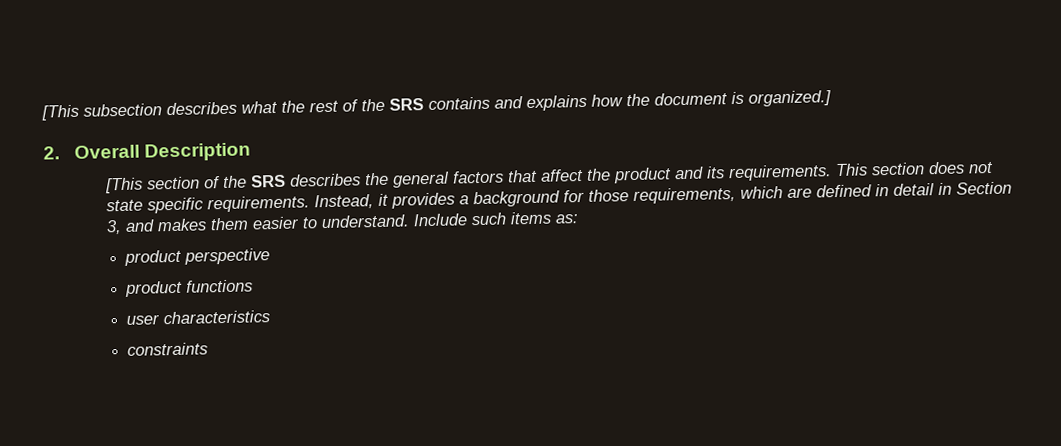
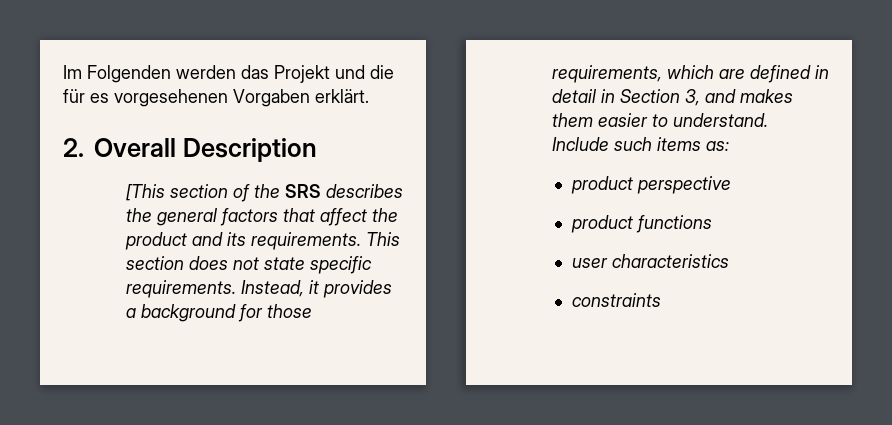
[41,90,831,121] [This subsection describes what the rest of the SRS contains and explains how the document is organized.] -> [63,65,394,83] [63,89,369,107] Im Folgenden werden das Projekt und die für es vorgesehenen Vorgaben erklärt.

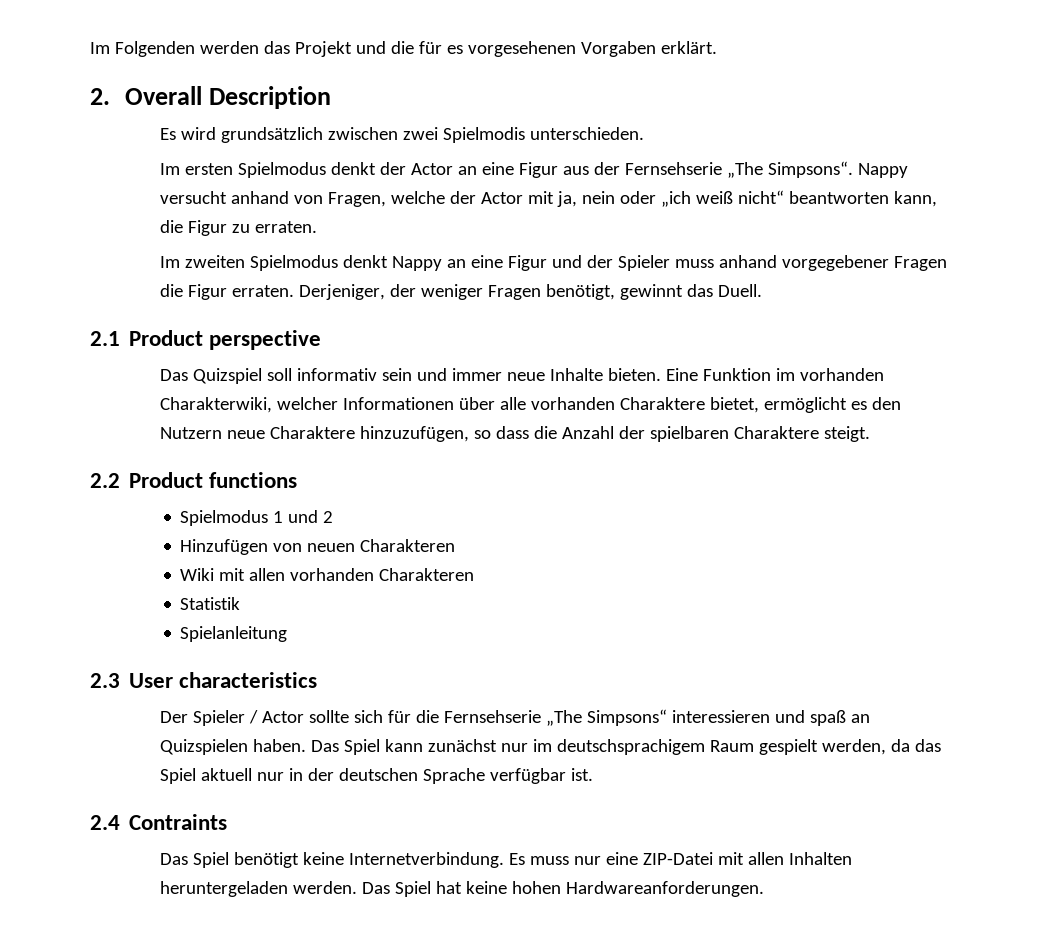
[125,184,403,202] [125,208,398,226] [124,232,400,250] [125,256,372,274] [125,280,392,298] [125,304,312,322] [551,65,829,83] [551,89,793,106] [551,113,768,127] [551,137,729,151] [570,176,731,194] [570,215,712,233] [571,254,729,268] [571,293,661,307] [This section of the SRS describes the general factors that affect the product and its requirements. This section does not state specific requirements. Instead, it provides a background for those requirements, which are defined in detail in Section 3, and makes them easier to understand. Include such items as: // product perspective // product functions // user characteristics // constraints -> [159,127,644,143] [159,161,908,178] [159,190,937,207] [159,220,317,236] [159,255,947,271] [159,284,762,300] [90,330,322,350] [159,368,884,384] [159,397,901,413] [159,426,870,442] [90,472,298,488] [180,510,334,526] [180,539,456,555] [180,568,475,581] [180,597,241,610] [180,626,288,642] [90,672,318,688] [159,709,870,726] [159,739,941,755] [159,768,593,784] [90,814,228,830] [159,852,852,868] [159,881,764,897] Es wird grundsätzlich zwischen zwei Spielmodis unterschieden. // Im ersten Spielmodus denkt der Actor an eine Figur aus der Fernsehserie „The Simpsons“. Nappy versucht anhand von Fragen, welche der Actor mit ja, nein oder „ich weiß nicht“ beantworten kann, die Figur zu erraten. // Im zweiten Spielmodus denkt Nappy an eine Figur und der Spieler muss anhand vorgegebener Fragen die Figur erraten. Derjeniger, der weniger Fragen benötigt, gewinnt das Duell. // 2.1 Product perspective // Das Quizspiel soll informativ sein und immer neue Inhalte bieten. Eine Funktion im vorhanden Charakterwiki, welcher Informationen über alle vorhanden Charaktere bietet, ermöglicht es den Nutzern neue Charaktere hinzuzufügen, so dass die Anzahl der spielbaren Charaktere steigt. // 2.2 Product functions // Spielmodus 1 und 2 // Hinzufügen von neuen Charakteren // Wiki mit allen vorhanden Charakteren // Statistik // Spielanleitung // 2.3 User characteristics // Der Spieler / Actor sollte sich für die Fernsehserie „The Simpsons“ interessieren und spaß an Quizspielen haben. Das Spiel kann zunächst nur im deutschsprachigem Raum gespielt werden, da das Spiel aktuell nur in der deutschen Sprache verfügbar ist. // 2.4 Contraints // Das Spiel benötigt keine Internetverbindung. Es muss nur eine ZIP-Datei mit allen Inhalten heruntergeladen werden. Das Spiel hat keine hohen Hardwareanforderungen.

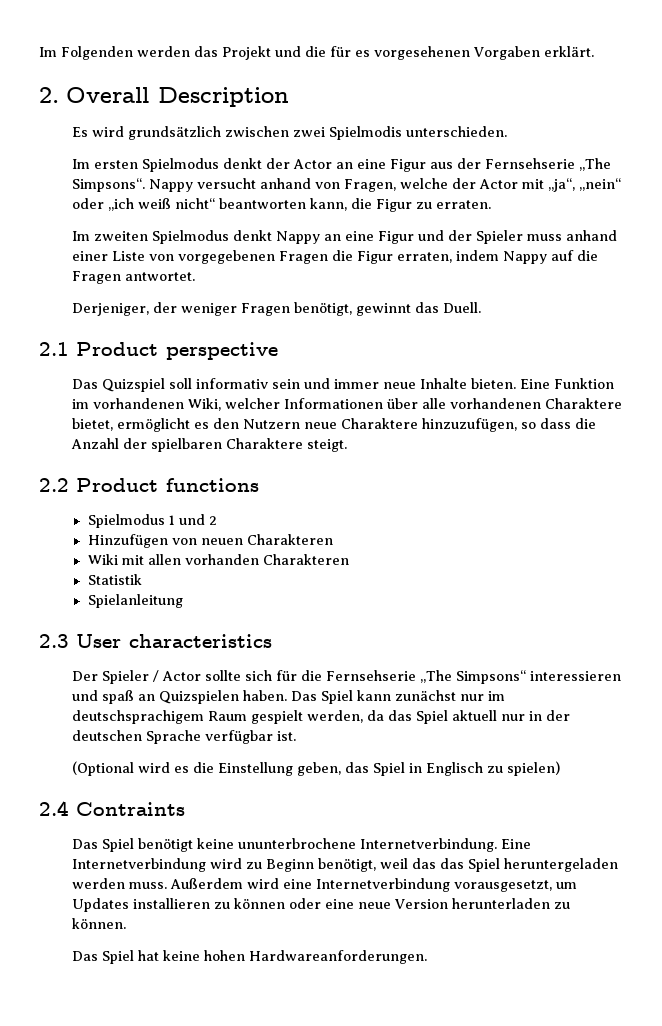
[556,191,615,207] ja, nein -> [547,178,621,192] „ja“, „nein“
[781,255,947,271] [159,284,294,300] vorgegebener Fragen die Figur erraten. -> [71,250,598,264] [71,271,195,284] einer Liste von vorgegebenen Fragen die Figur erraten, indem Nappy auf die Fragen antwortet. //
[799,368,884,381] [159,397,272,413] vorhanden Charakterwiki, -> [92,398,221,411] vorhandenen Wiki,
[530,397,615,410] vorhanden -> [449,398,541,409] vorhandenen
(593, 774) none -> [71,761,560,776] // (Optional wird es die Einstellung geben, das Spiel in Englisch zu spielen)
[348,852,852,868] [159,881,357,897] Internetverbindung. Es muss nur eine ZIP-Datei mit allen Inhalten heruntergeladen werden. -> [237,838,531,852] [71,858,618,872] [71,878,577,892] [71,898,570,912] [71,918,126,929] ununterbrochene Internetverbindung. Eine Internetverbindung wird zu Beginn benötigt, weil das das Spiel heruntergeladen werden muss. Außerdem wird eine Internetverbindung vorausgesetzt, um Updates installieren zu können oder eine neue Version herunterladen zu können. //

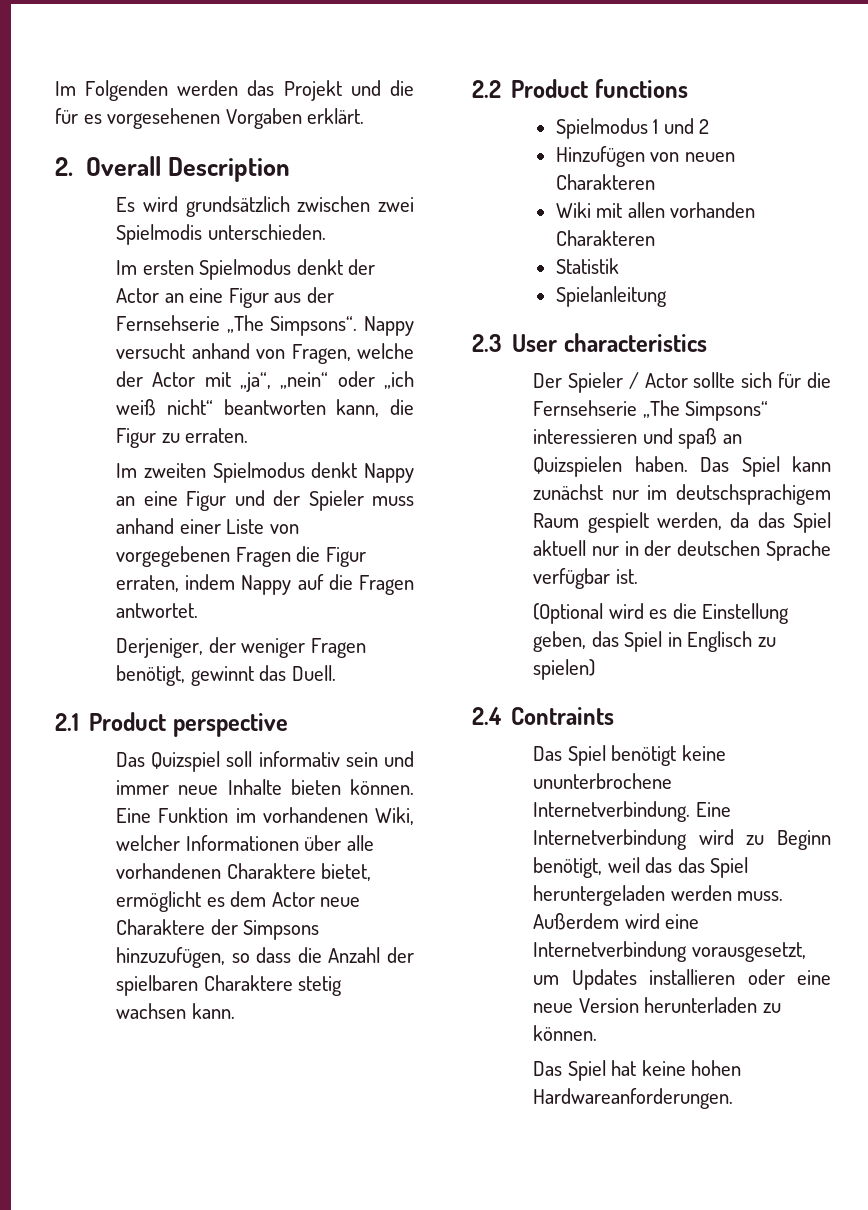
[470,378,516,389] bieten. -> [290,779,414,795] bieten können.
[212,418,418,429] den Nutzern neue Charaktere -> [230,891,361,907] [116,919,320,940] dem Actor neue Charaktere der Simpsons
[306,439,347,452] steigt. -> [298,976,343,996] [116,1003,235,1019] stetig wachsen kann.
[213,898,285,909] zu können -> (736, 977) none

